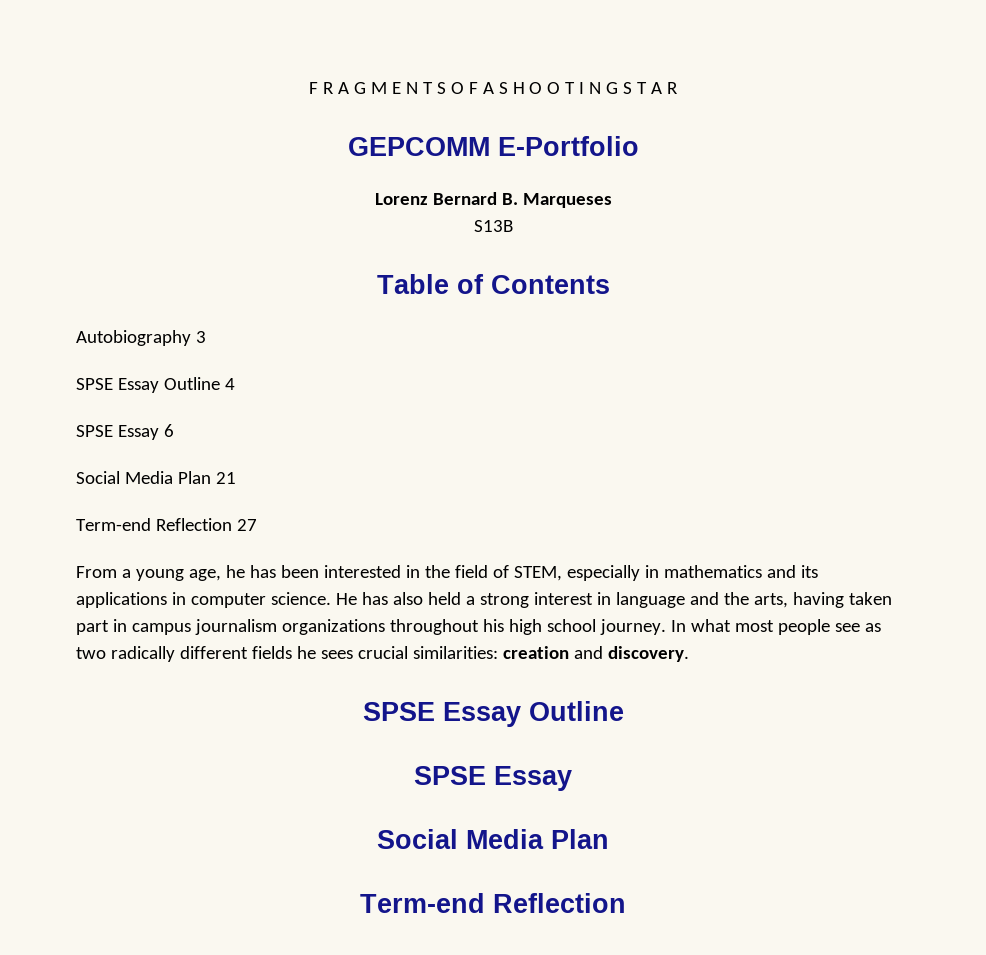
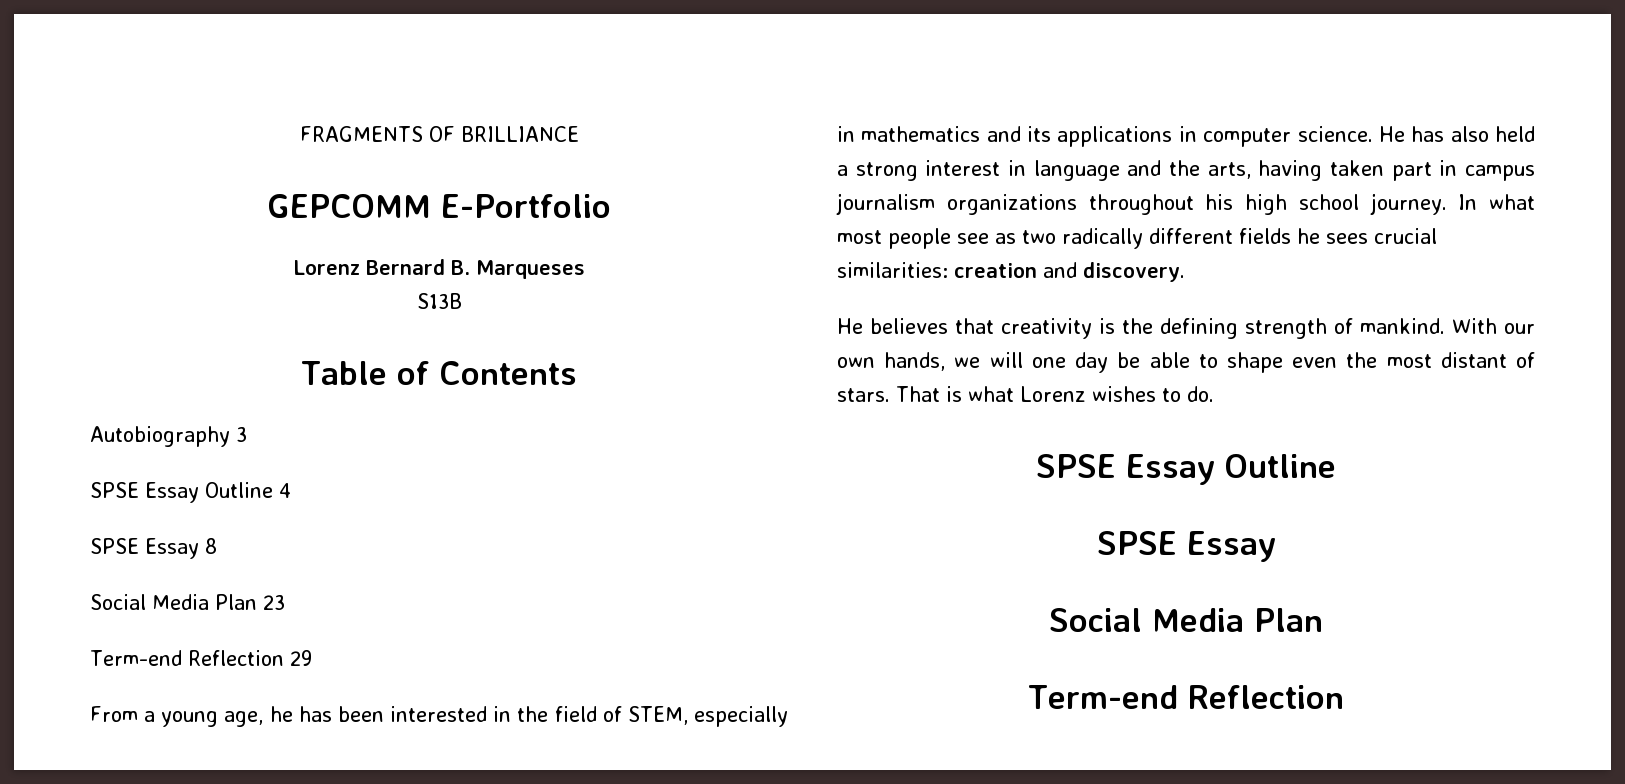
[308,82,679,94] F R A G M E N T S O F A S H O O T I N G S T A R -> [299,126,579,142] FRAGMENTS OF BRILLIANCE
[163,424,174,437] [76,471,236,484] [76,518,257,531] 6 // Social Media Plan 21 // Term-end Reflection 27 -> [205,538,217,554] [90,594,285,610] [90,650,312,666] 8 // Social Media Plan 23 // Term-end Reflection 29
(689, 654) none -> [837,318,1535,339] [837,352,1535,373] [837,386,1214,402] // He believes that creativity is the defining strength of mankind. With our own hands, we will one day be able to shape even the most distant of stars. That is what Lorenz wishes to do.

